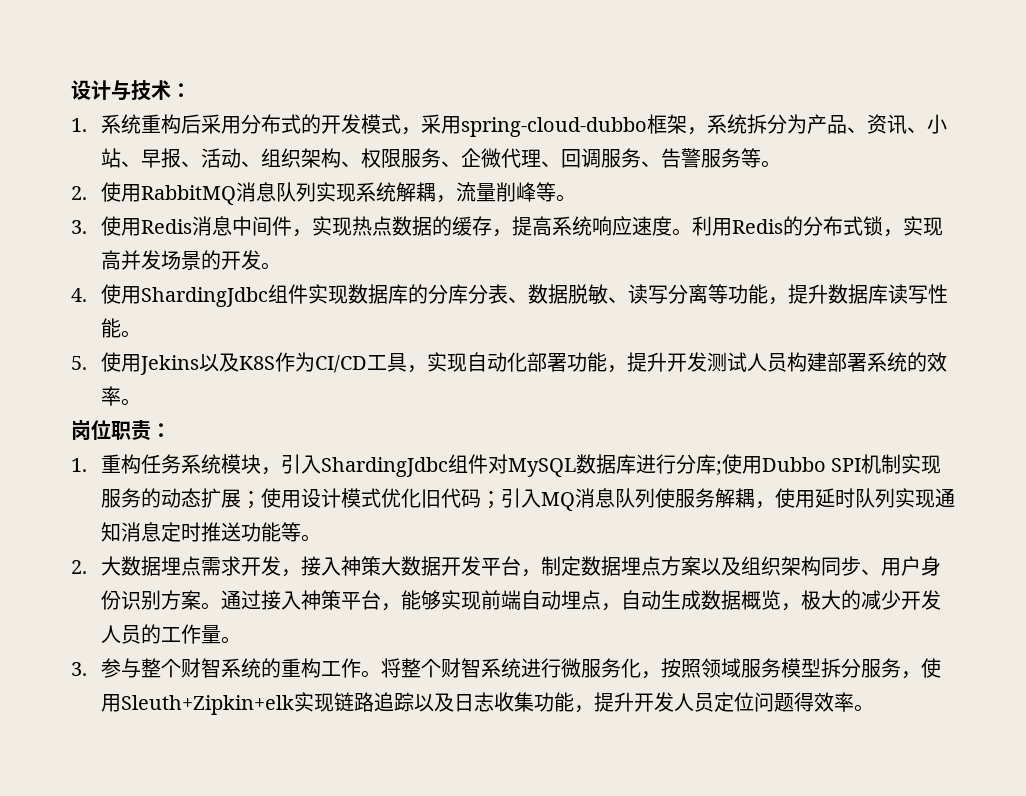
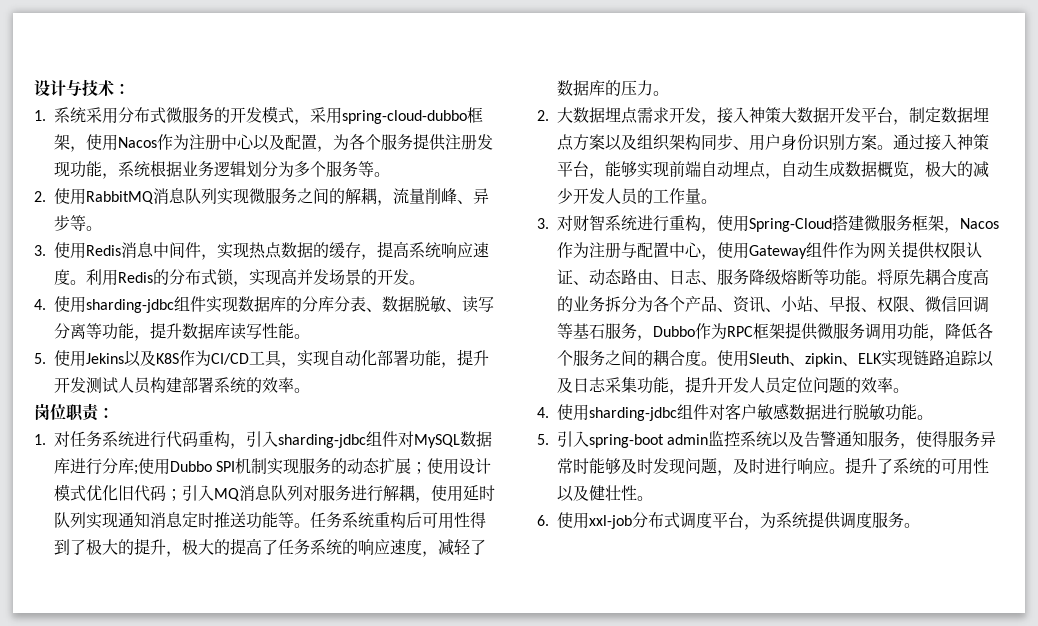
[140,114,201,134] 重构后 -> (86, 115) none
(301, 124) none -> [166,107,214,123] 微服务
[706,114,947,134] [100,148,701,168] 系统拆分为产品、资讯、小站、早报、活动、组织架构、权限服务、企微代理、回调服务、告警 -> [86,133,493,152] [54,160,326,179] 使用Nacos作为注册中心以及配置，为各个服务提供注册发现功能，系统根据业务逻辑划分为多个
[355,182,396,202] 系统 -> [249,188,345,204] 微服务之间的
(536, 192) none -> [457,188,489,204] [54,215,70,231] 、异步
[140,287,268,307] ShardingJdbc -> [86,299,174,313] sharding-jdbc
[100,454,448,477] 重构任务系统模块，引入ShardingJdbc -> [54,431,366,449] 对任务系统进行代码重构，引入sharding-jdbc
[654,488,715,508] 使服务 -> [303,485,383,502] 对服务进行
(321, 538) none -> [310,512,486,529] [54,538,486,557] [557,80,669,96] 任务系统重构后可用性得到了极大的提升，极大的提高了任务系统的响应速度，减轻了数据库的压力。
[100,658,941,679] [100,694,294,715] 参与整个财智系统的重构工作。将整个财智系统进行微服务化，按照领域服务模型拆分服务，使用Sleuth+Zipkin+elk -> [557,215,999,233] [557,241,982,260] [557,268,989,286] [557,295,989,313] [557,322,993,341] [557,349,882,367] 对财智系统进行重构，使用Spring-Cloud搭建微服务框架，Nacos作为注册与配置中心，使用Gateway组件作为网关提供权限认证、动态路由、日志、服务降级熔断等功能。将原先耦合度高的业务拆分为各个产品、资讯、小站、早报、权限、微信回调等基石服务，Dubbo作为RPC框架提供微服务调用功能，降低各个服务之间的耦合度。使用Sleuth、zipkin、ELK
[493,692,514,712] 收 -> [605,377,621,393] 采
[793,692,874,712] 得效率。 -> [845,377,909,393] [537,403,933,421] [537,430,997,449] [557,457,989,476] [557,485,653,502] [537,511,920,530] 的效率。 // 4.使用sharding-jdbc组件对客户敏感数据进行脱敏功能。 // 5.引入spring-boot admin监控系统以及告警通知服务，使得服务异常时能够及时发现问题，及时进行响应。提升了系统的可用性以及健壮性。 // 6.使用xxl-job分布式调度平台，为系统提供调度服务。

